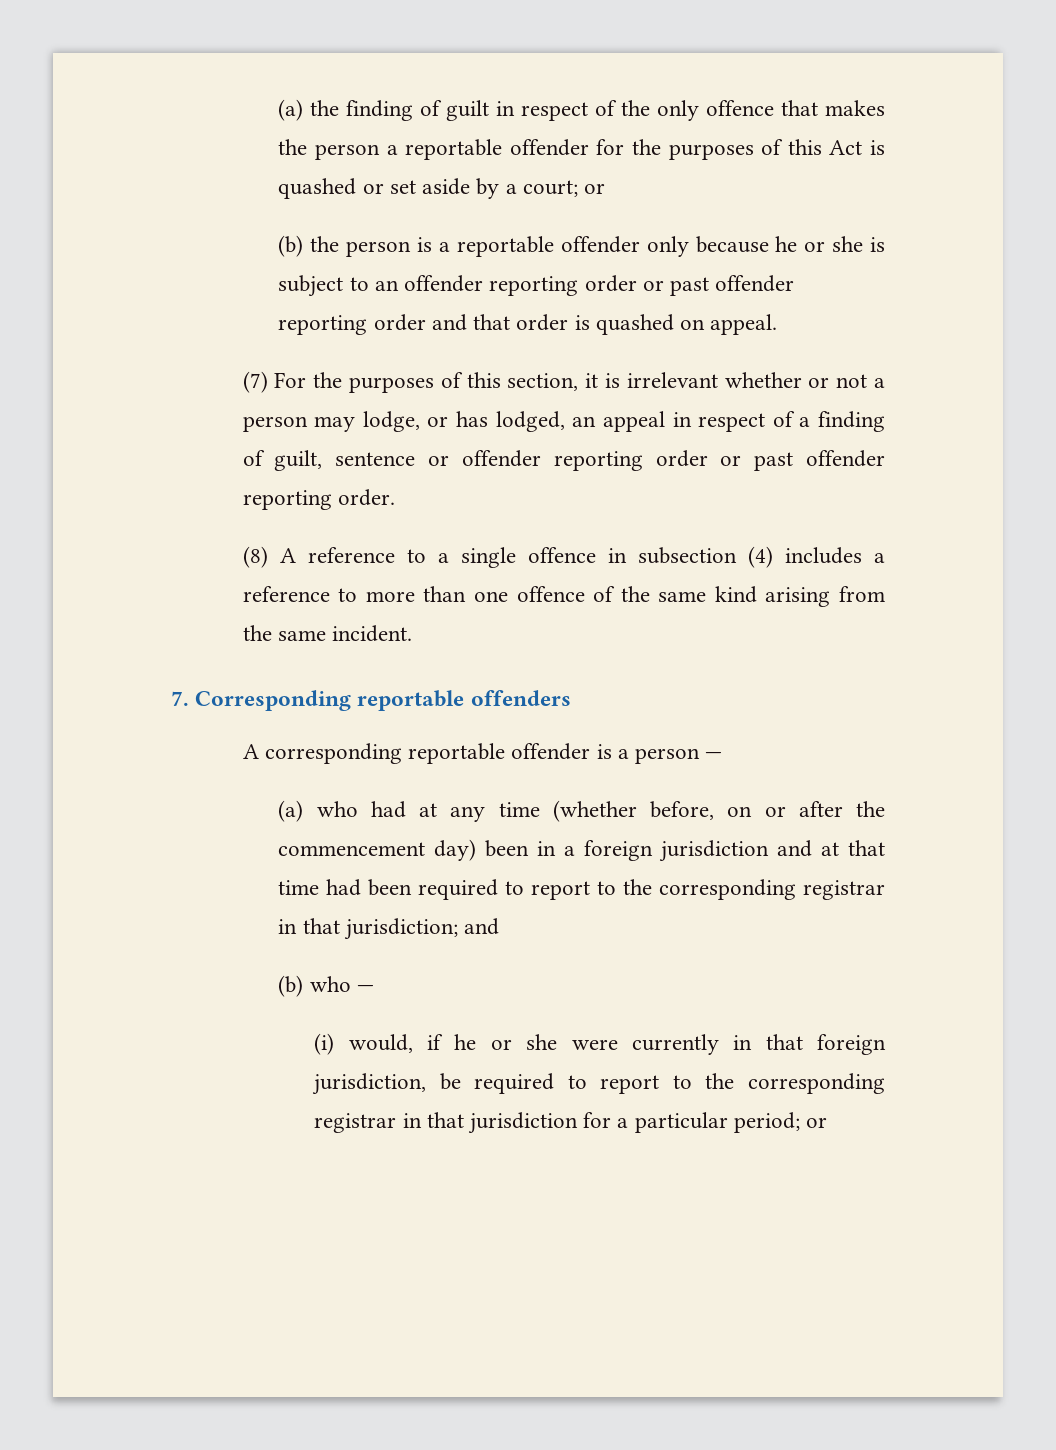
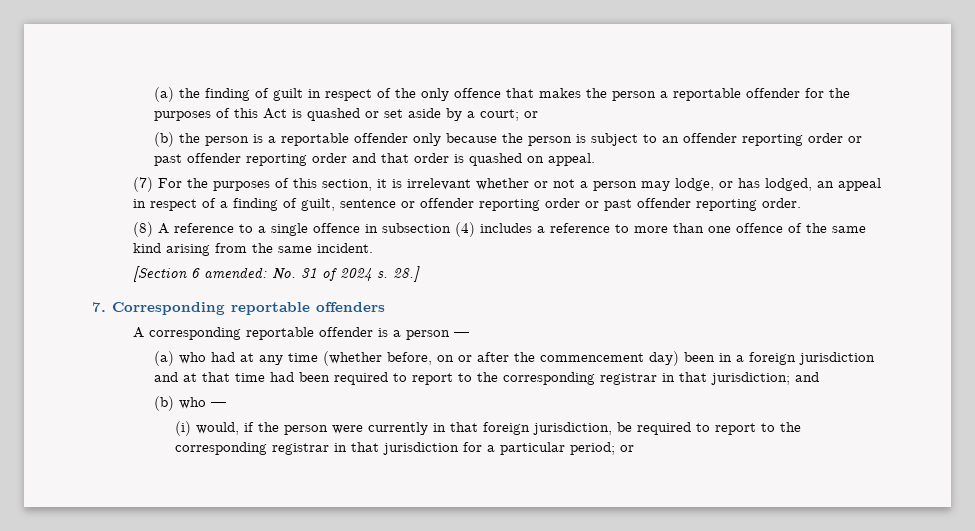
[775,236,864,252] he or she -> [501,133,572,146] the person
(413, 633) none -> [133,266,421,282] // [Section 6 amended: No. 31 of 2024 s. 28.]
[454,1034,558,1050] he or she -> [257,422,328,435] the person

